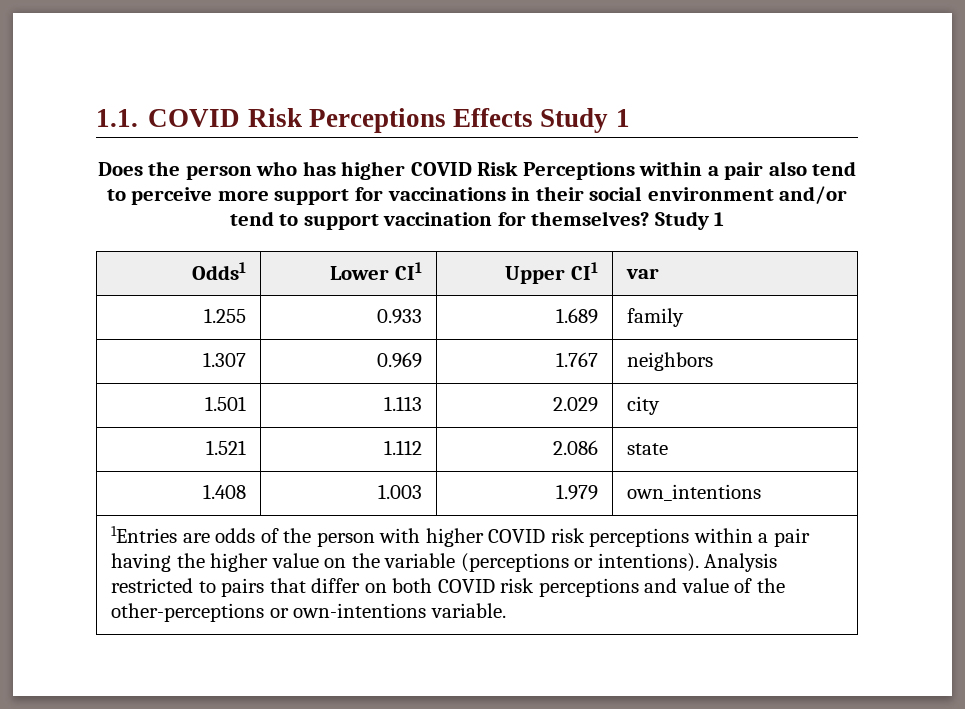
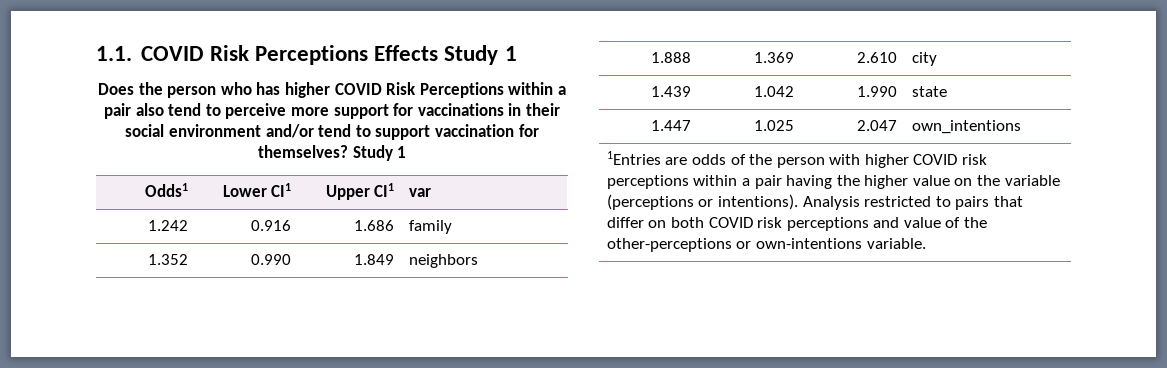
[203,308,246,323] [376,309,422,324] [555,308,598,324] [627,308,685,327] [202,352,246,367] [376,352,422,368] [555,352,598,367] [627,352,714,371] [204,396,246,411] [383,396,422,411] [552,397,598,412] [627,396,661,415] [205,440,246,455] [383,440,422,455] [552,440,598,455] [627,443,669,455] [202,484,246,499] [377,484,422,499] [555,484,598,500] 1.255 | 0.933 | 1.689 | family // 1.307 | 0.969 | 1.767 | neighbors // 1.501 | 1.113 | 2.029 | city // 1.521 | 1.112 | 2.086 | state // 1.408 | 1.003 | 1.979 -> [148,220,189,231] [251,220,292,231] [354,220,395,231] [408,220,452,234] [148,254,189,265] [251,254,292,265] [354,254,395,265] [408,254,478,268] [651,52,692,63] [754,52,795,63] [857,52,898,63] [911,52,937,66] [651,86,692,97] [754,86,795,97] [857,86,898,97] [911,86,947,97] [651,120,692,131] [754,120,795,131] [857,120,898,131] 1.242 | 0.916 | 1.686 | family // 1.352 | 0.990 | 1.849 | neighbors // 1.888 | 1.369 | 2.610 | city // 1.439 | 1.042 | 1.990 | state // 1.447 | 1.025 | 2.047

